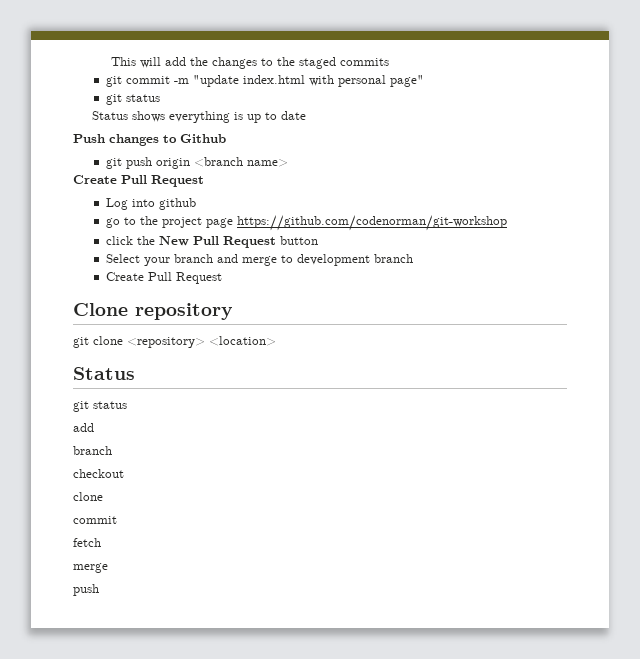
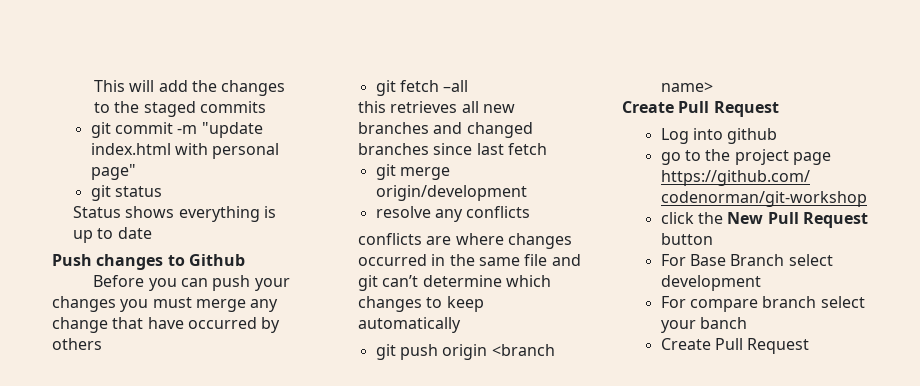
(226, 138) none -> [93,275,290,291] [52,296,279,312] [52,317,281,333] [52,338,102,350] [375,80,469,96] [358,101,515,113] [358,122,533,138] [358,143,547,155] [375,164,450,180] [375,185,527,201] [375,206,531,222] [358,233,572,249] [358,254,581,266] [358,275,551,291] [358,296,484,312] [358,317,462,333] // Before you can push your changes you must merge any change that have occurred by others // git fetch –all // this retrieves all new branches and changed branches since last fetch // git merge origin/development // resolve any conflicts // conflicts are where changes occurred in the same file and git can’t determine which changes to keep automatically
[106,254,414,266] [106,272,223,284] [73,303,233,320] [73,336,276,348] [73,367,135,380] [73,401,127,412] [73,423,94,432] [73,446,112,455] [73,469,124,478] [73,492,103,501] [73,516,117,524] [73,538,101,547] [73,563,108,573] [73,584,99,596] Select your branch and merge to development branch // Create Pull Request // Clone repository // git clone <repository> <location> // Status // git status // add // branch // checkout // clone // commit // fetch // merge // push -> [660,254,833,266] [660,275,761,291] [660,296,865,312] [660,317,747,333] [660,338,810,354] For Base Branch select development // For compare branch select your banch // Create Pull Request

